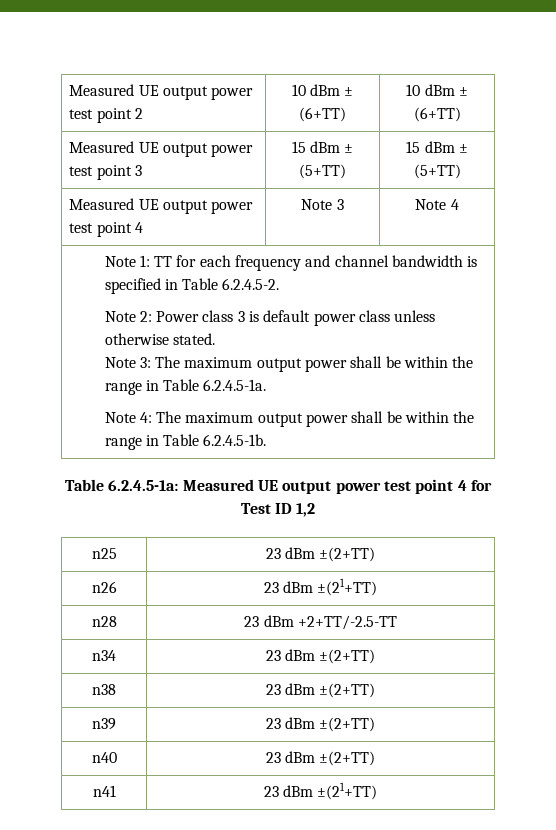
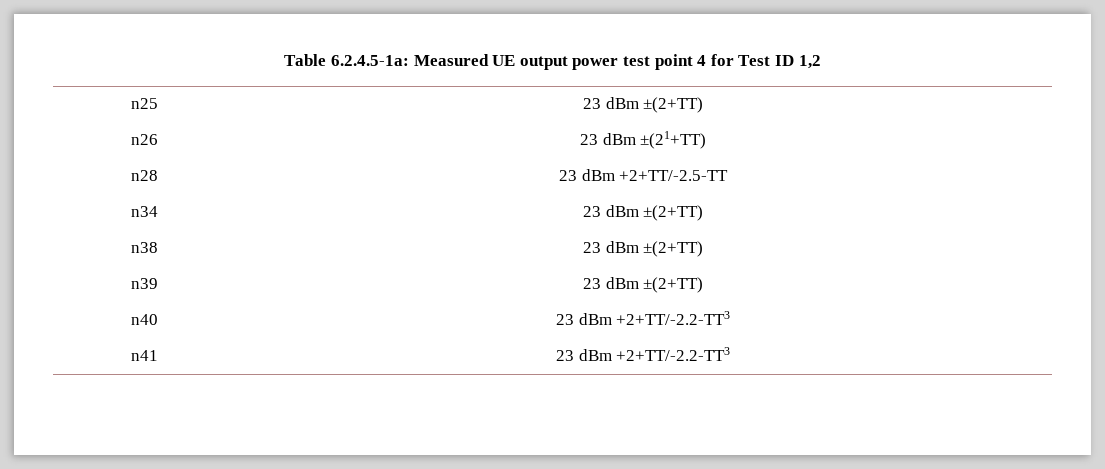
[69,84,254,100] [69,108,143,123] [291,84,354,96] [299,107,346,122] [406,84,468,96] [413,107,461,122] [69,141,254,157] [69,165,142,180] [291,141,354,153] [299,164,346,179] [406,141,468,153] [413,164,461,179] [69,198,254,214] [69,222,143,237] [301,199,344,210] [415,199,459,210] [104,255,478,271] [104,278,280,294] [104,310,436,326] [104,333,215,345] [104,356,474,372] [104,379,267,395] [104,411,475,427] [104,434,267,450] Measured UE output power test point 2 | 10 dBm ± (6+TT) | 10 dBm ± (6+TT) // Measured UE output power test point 3 | 15 dBm ± (5+TT) | 15 dBm ± (5+TT) // Measured UE output power test point 4 | Note 3 | Note 4 // Note 1: TT for each frequency and channel bandwidth is specified in Table 6.2.4.5-2. // Note 2: Power class 3 is default power class unless otherwise stated. // Note 3: The maximum output power shall be within the range in Table 6.2.4.5-1a. // Note 4: The maximum output power shall be within the range in Table 6.2.4.5-1b. // -> (284, 60) none
[319,751,376,766] ±(2+TT) -> [616,311,731,325] +2+TT/-2.2-TT3
[317,782,378,800] ±(21+TT) -> [616,347,731,361] +2+TT/-2.2-TT3

